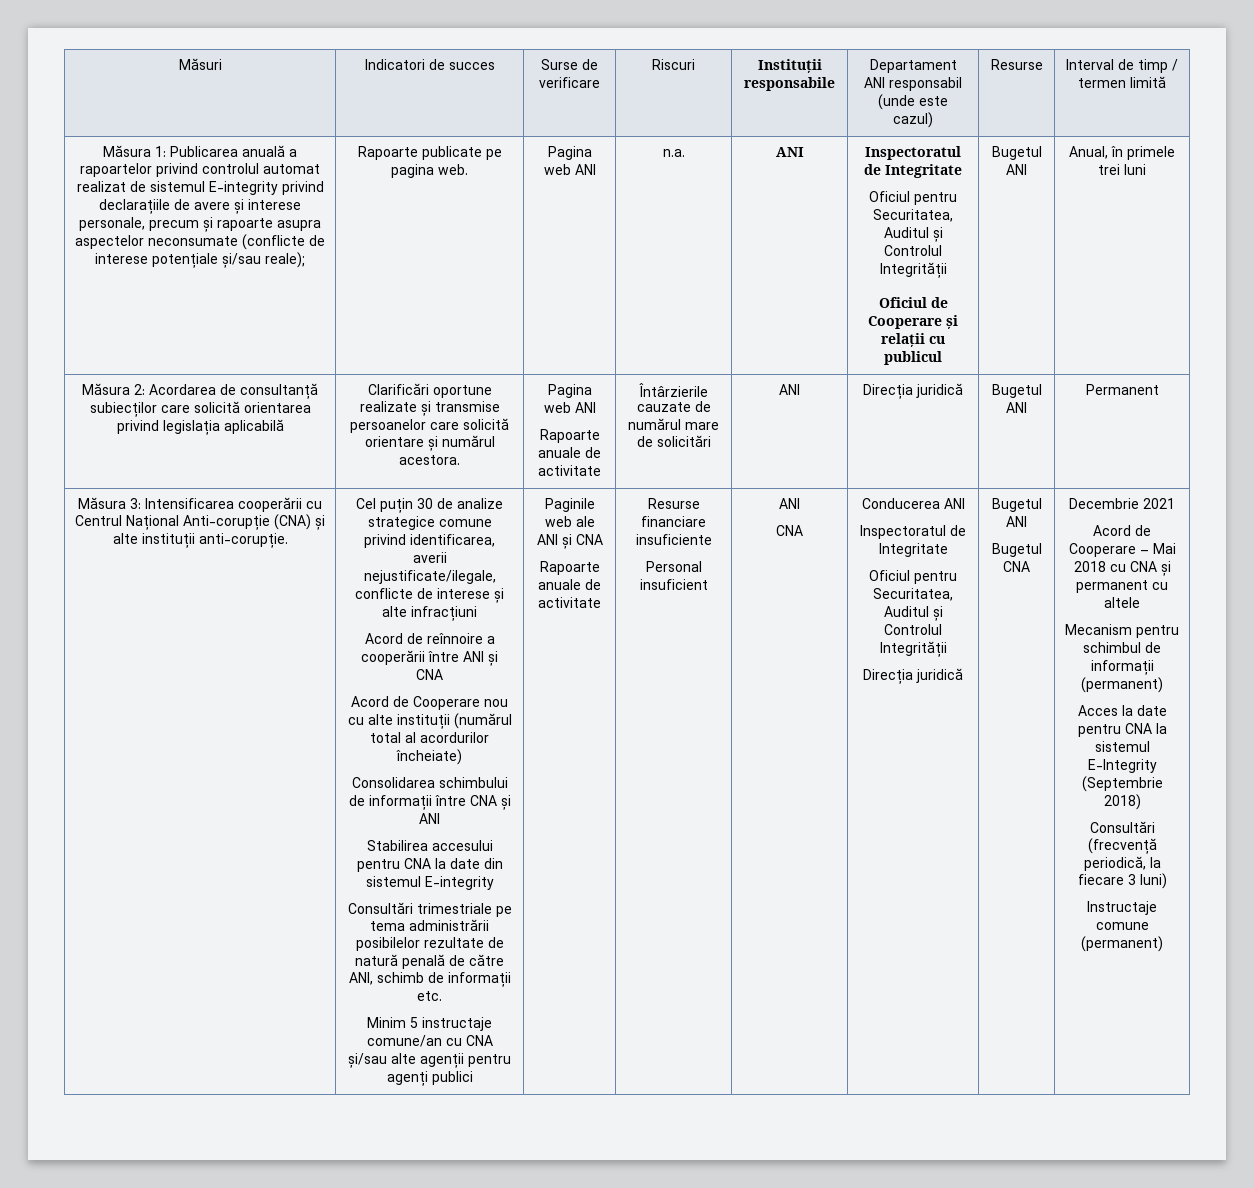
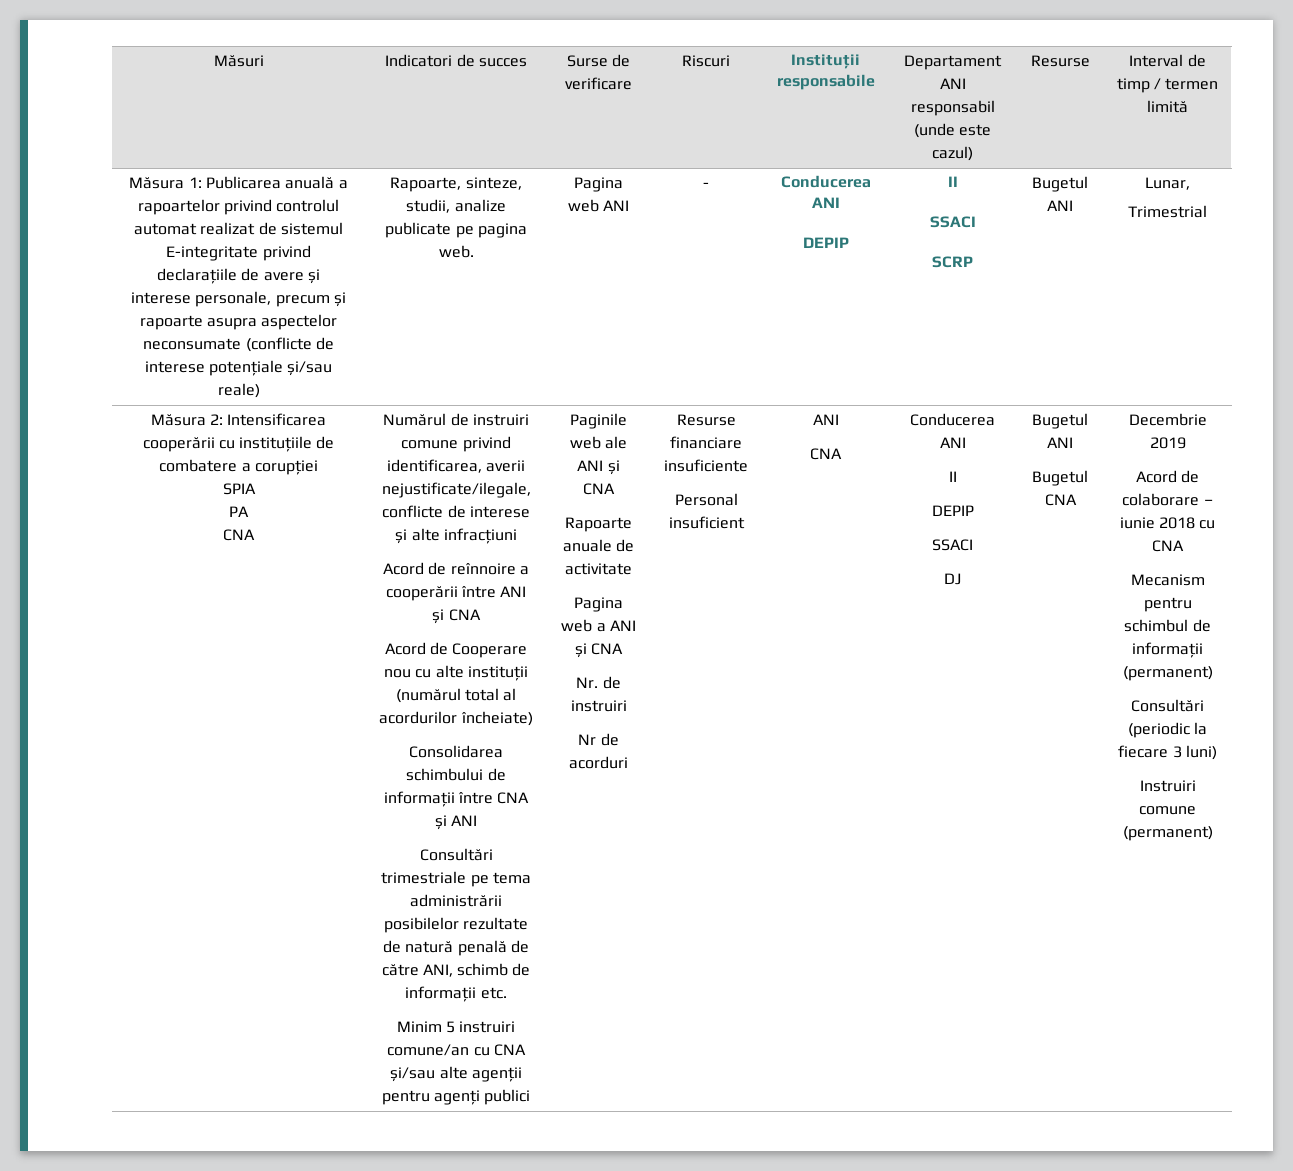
[208,181,278,195] E-integrity -> [166,246,259,261] E-integritate
[265,252,305,268] [357,146,418,160] reale); | Rapoarte -> [217,383,260,398] [390,177,522,192] [406,199,506,213] reale) | Rapoarte, sinteze, studii, analize
[662,149,685,157] [775,147,804,157] [865,146,961,160] [864,164,962,178] [869,191,957,205] [873,209,953,222] [883,227,943,242] [884,245,942,256] [879,262,947,278] [878,297,948,308] [868,315,958,329] [881,333,945,347] [884,351,942,365] [991,146,1042,160] [1006,164,1027,175] [1069,146,1175,160] [1098,164,1146,175] [82,383,318,399] [89,401,311,417] [116,419,284,435] [367,383,492,398] [359,401,500,416] [350,418,509,433] [364,435,495,451] [399,455,460,465] [547,384,592,398] [543,402,596,413] [539,429,600,443] [538,447,601,458] [538,465,601,476] [638,383,708,397] [636,401,711,412] [628,418,719,430] [636,435,711,447] [779,384,800,395] [863,383,963,399] [991,384,1042,398] [1006,402,1027,413] [1085,384,1159,395] [78,497,322,512] [75,514,325,530] [112,533,288,548] [356,498,503,513] [367,516,435,530] n.a. | ANI | Inspectoratul de Integritate // Oficiul pentru Securitatea, Auditul și Controlul Integrității // Oficiul de Cooperare și relații cu publicul | Bugetul ANI | Anual, în primele trei luni // Măsura 2: Acordarea de consultanță subiecților care solicită orientarea privind legislația aplicabilă | Clarificări oportune realizate și transmise persoanelor care solicită orientare și numărul acestora. | Pagina web ANI // Rapoarte anuale de activitate | Întârzierile cauzate de numărul mare de solicitări | ANI | Direcția juridică | Bugetul ANI | Permanent // Măsura 3: Intensificarea cooperării cu Centrul Național Anti-corupție (CNA) și alte instituții anti-corupție. | Cel puțin 30 de analize strategice -> [703,182,709,188] [780,175,871,188] [811,197,840,208] [802,237,849,248] [947,176,958,187] [929,216,976,228] [932,256,973,268] [1032,176,1088,192] [1047,200,1073,211] [1145,177,1190,190] [1128,205,1207,218] [150,413,327,426] [142,436,335,452] [159,459,318,475] [222,483,256,495] [229,506,249,517] [223,529,255,541] [383,413,529,426] - | Conducerea ANI // DEPIP | II // SSACI // SCRP | Bugetul ANI | Lunar, // Trimestrial // Măsura 2: Intensificarea cooperării cu instituțiile de combatere a corupției // SPIA // PA // CNA | Numărul de instruiri
[366,840,493,851] [356,858,503,872] [365,876,494,890] // Stabilirea accesului pentru CNA la date din sistemul E-integrity -> (478, 820) none
[422,1017,492,1031] instructaje -> [459,1021,516,1033] instruiri
(601, 602) none -> [574,597,623,612] [561,619,636,632] [574,643,624,658] [576,676,621,689] [570,700,627,712] [578,733,619,746] [569,756,628,769] // Pagina web a ANI și CNA // Nr. de instruiri // Nr de acorduri
[860,525,966,539] [878,543,948,557] [869,570,957,584] [873,588,953,601] [883,606,943,621] [884,624,942,635] [879,641,947,657] [863,668,963,684] Inspectoratul de Integritate // Oficiul pentru Securitatea, Auditul și Controlul Integrității // Direcția juridică -> [948,471,957,482] [931,505,974,516] [932,539,973,551] [944,573,961,585] II // DEPIP // SSACI // DJ
[1143,498,1175,509] [1093,525,1151,536] [1068,543,1176,557] 2021 // Acord de Cooperare – Mai -> [1149,437,1186,449] [1135,470,1200,483] [1122,493,1213,506] [1119,517,1155,529] 2019 // Acord de colaborare – iunie
[1160,561,1171,576] [1076,580,1168,593] [1104,597,1140,608] și permanent cu altele -> (1184, 546) none
[1077,705,1167,716] [1077,723,1167,737] [1094,741,1150,752] [1087,759,1157,773] [1081,776,1163,792] [1103,794,1141,810] [1089,821,1155,833] [1087,838,1157,854] [1083,856,1146,871] // Acces la date pentru CNA la sistemul E-Integrity (Septembrie 2018) // Consultări (frecvență periodică, -> [1131,699,1204,712] [1127,722,1190,738] // Consultări (periodic
[1087,901,1157,915] Instructaje -> [1139,780,1196,792] Instruiri

